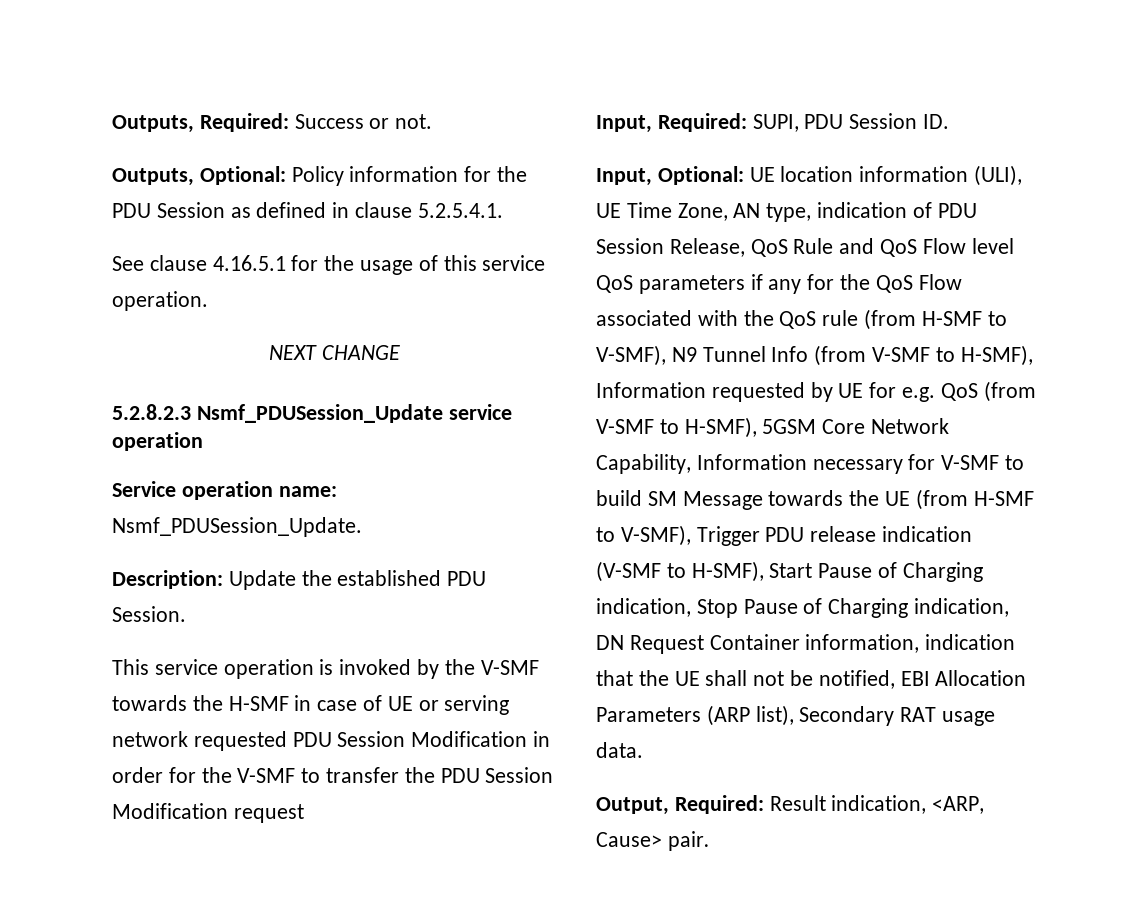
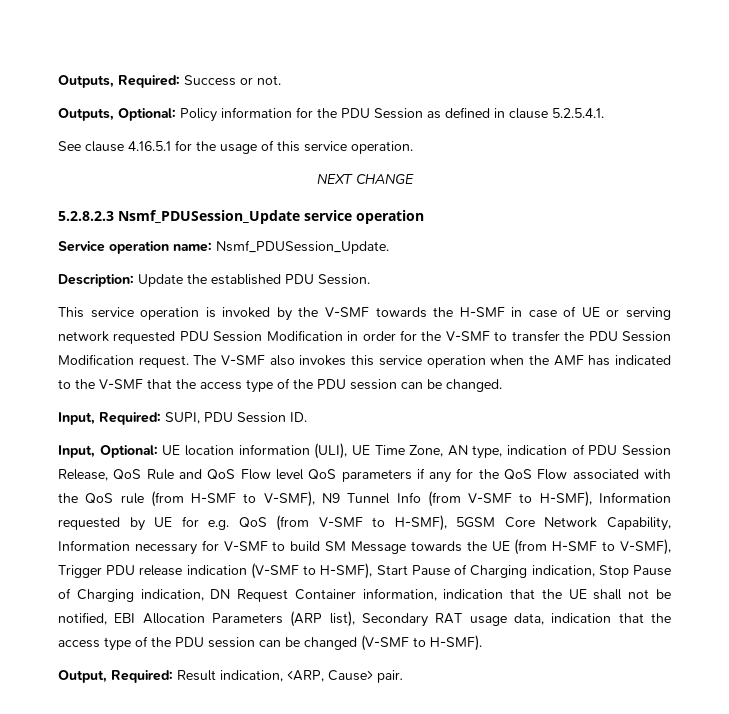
[233,804,304,823] request -> [138,355,671,368] [58,378,502,393] request. The V-SMF also invokes this service operation when the AMF has indicated to the V-SMF that the access type of the PDU session can be changed.
[596,742,643,758] data. -> [514,613,671,625] [58,635,482,651] data, indication that the access type of the PDU session can be changed (V-SMF to H-SMF).

